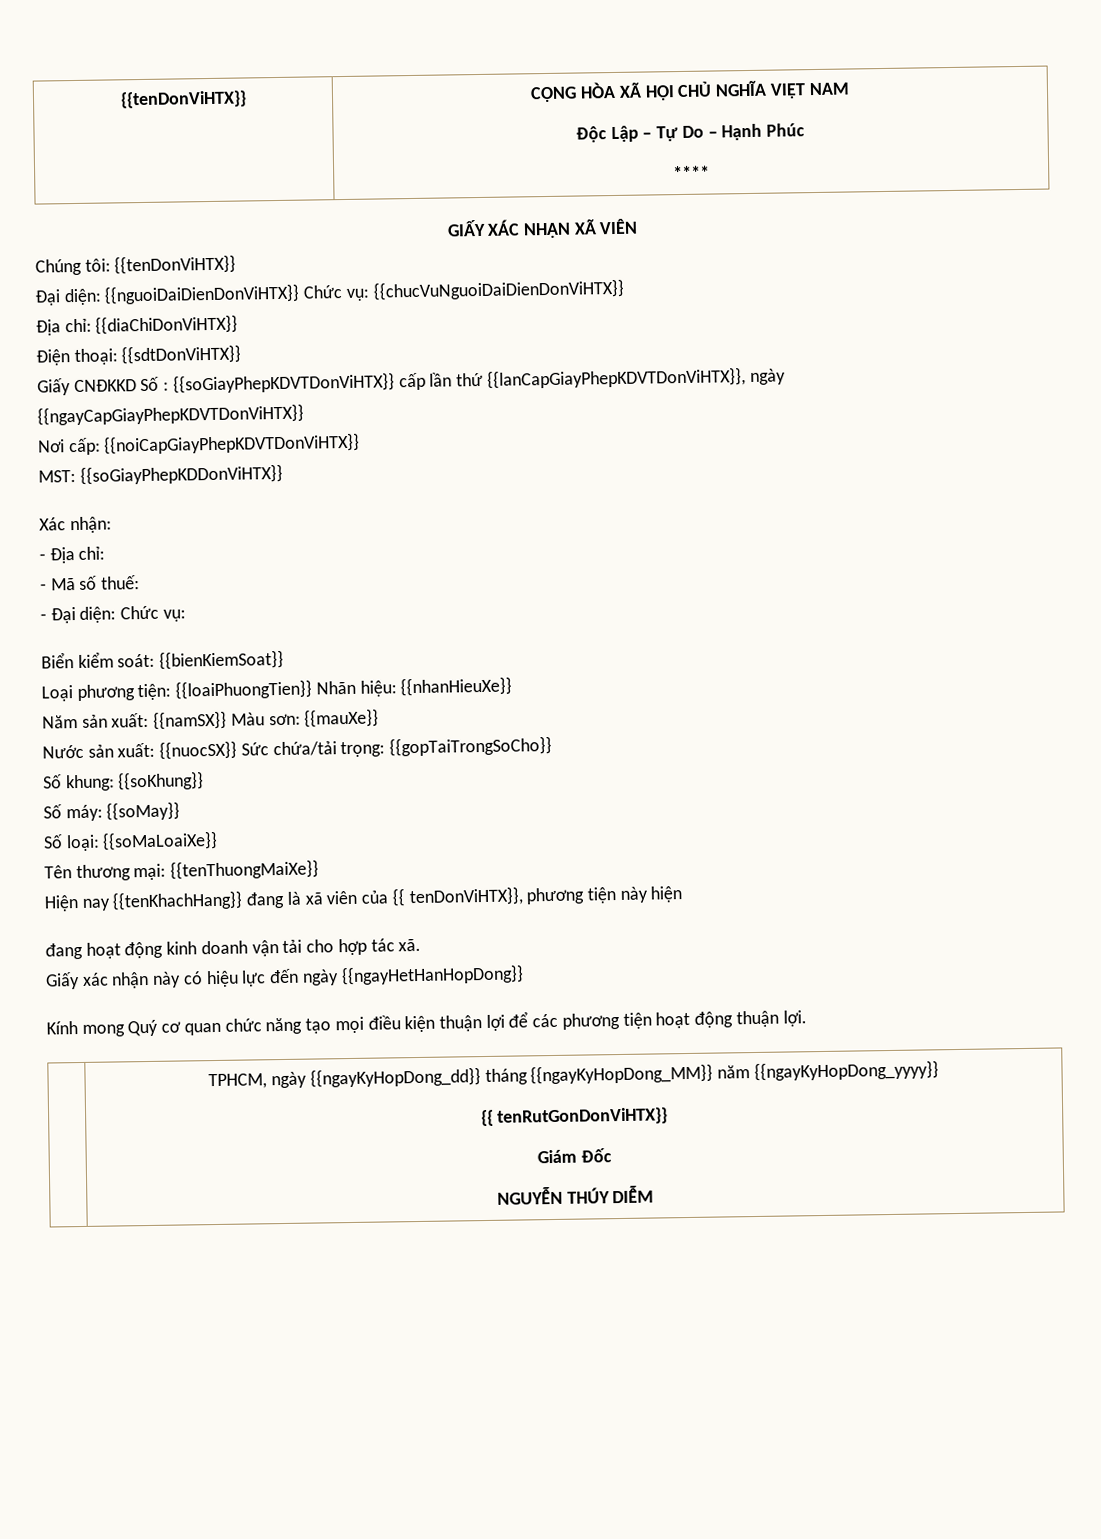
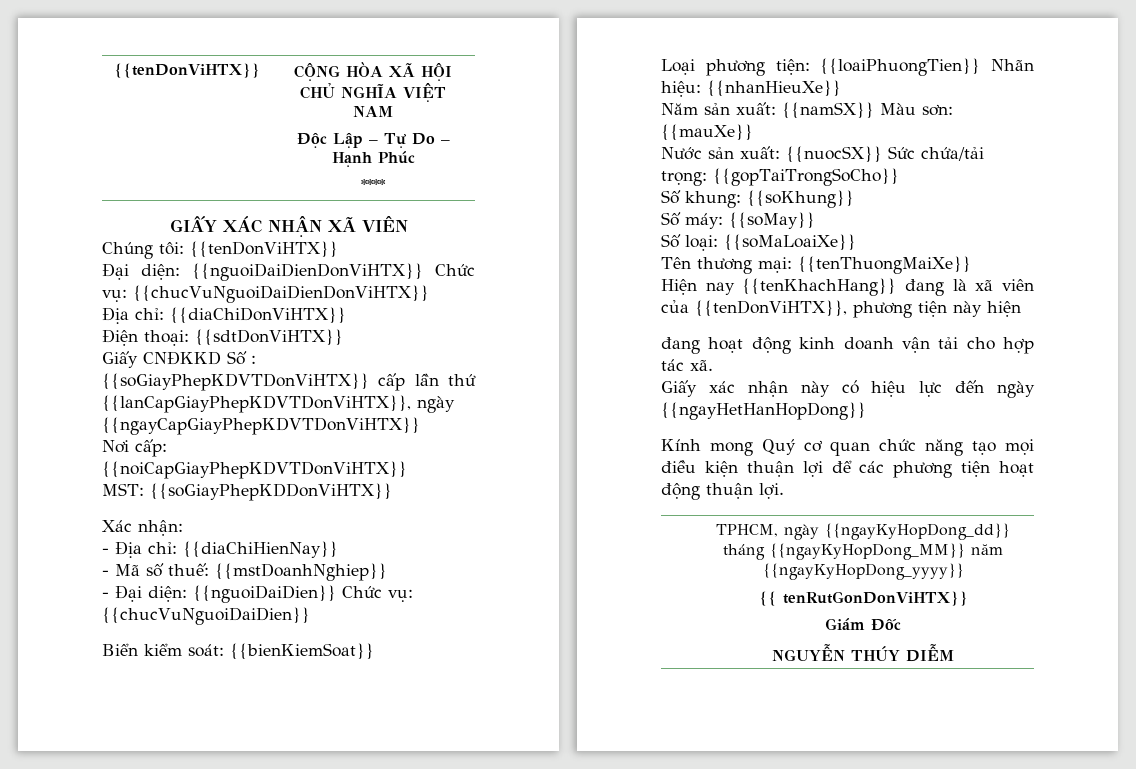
(106, 553) none -> [183,541,338,558] {{diaChiHienNay}}
(141, 582) none -> [215,563,387,581] {{mstDoanhNghiep}}
[120,605,186,622] Chức vụ: -> [193,585,413,603] [102,607,310,625] {{nguoiDaiDien}} Chức vụ: {{chucVuNguoiDaiDien}}
[391,886,523,907] {{ tenDonViHTX}}, -> [695,300,847,317] {{tenDonViHTX}},

